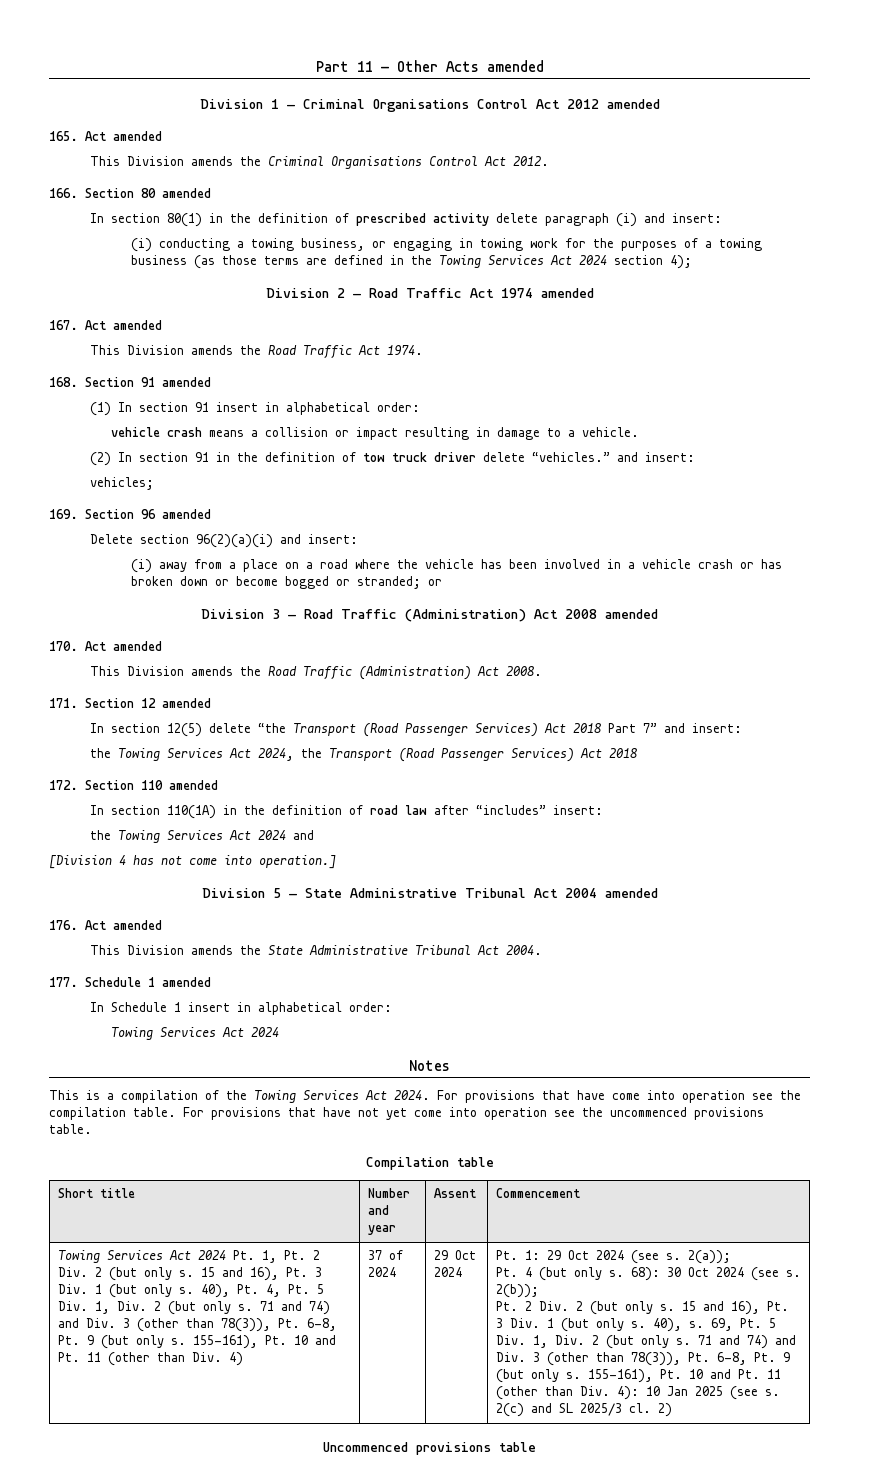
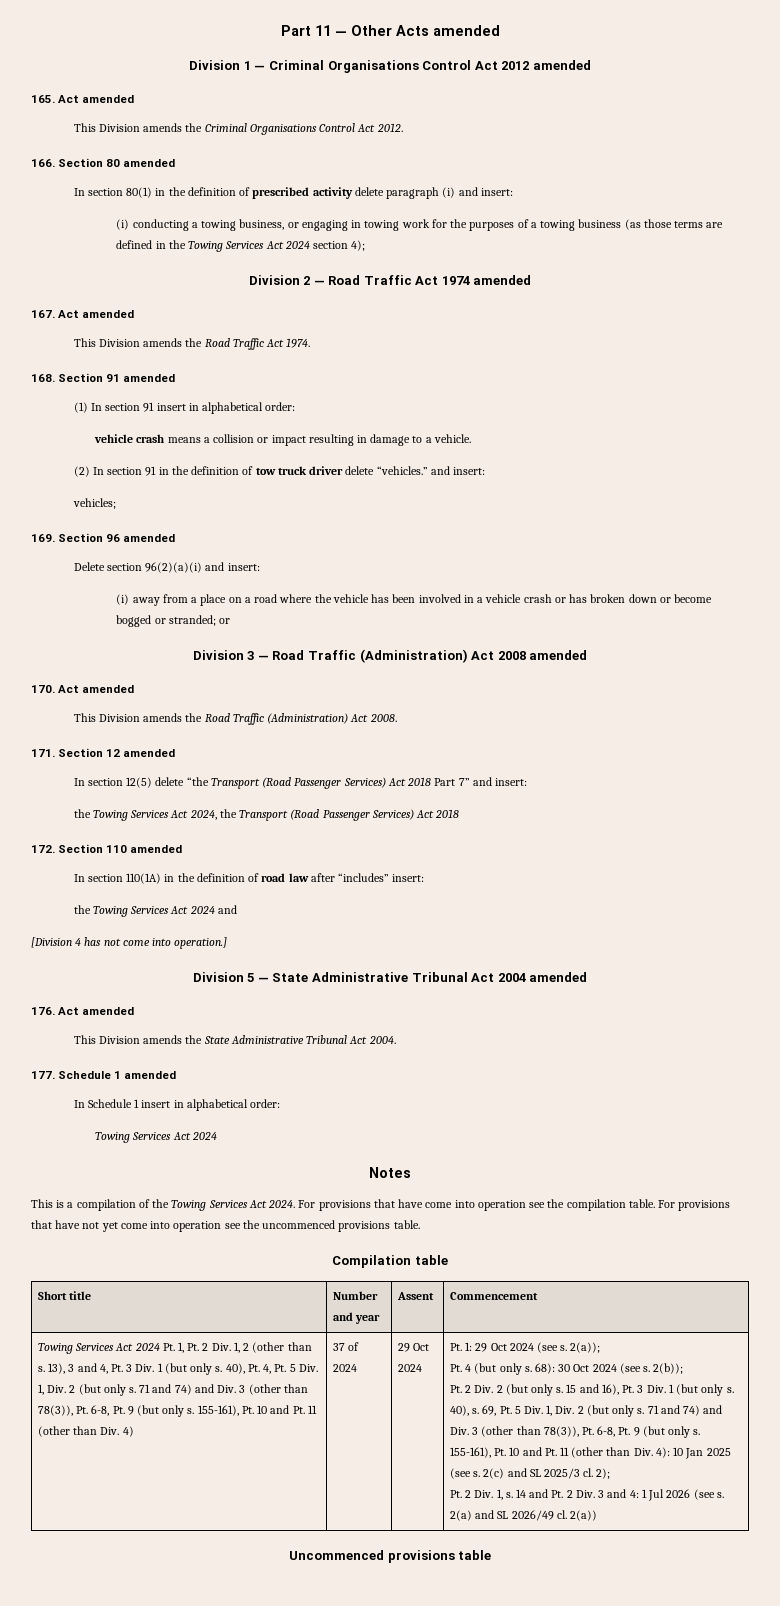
[94,1267,279,1281] 2 (but only s. 15 and 16), -> [233,1342,312,1353] [37,1363,108,1374] 1, 2 (other than s. 13), 3 and 4,
[657,1403,672,1417] 2) -> [596,1468,611,1479] [449,1489,724,1501] [449,1510,597,1521] 2); // Pt. 2 Div. 1, s. 14 and Pt. 2 Div. 3 and 4: 1 Jul 2026 (see s. 2(a) and SL 2026/49 cl. 2(a))

